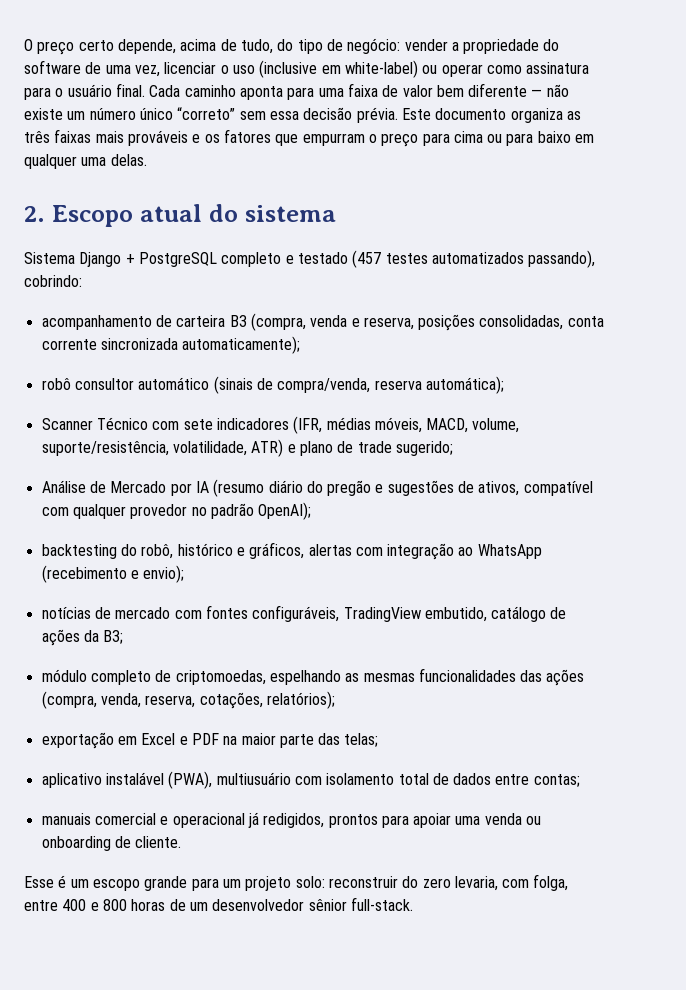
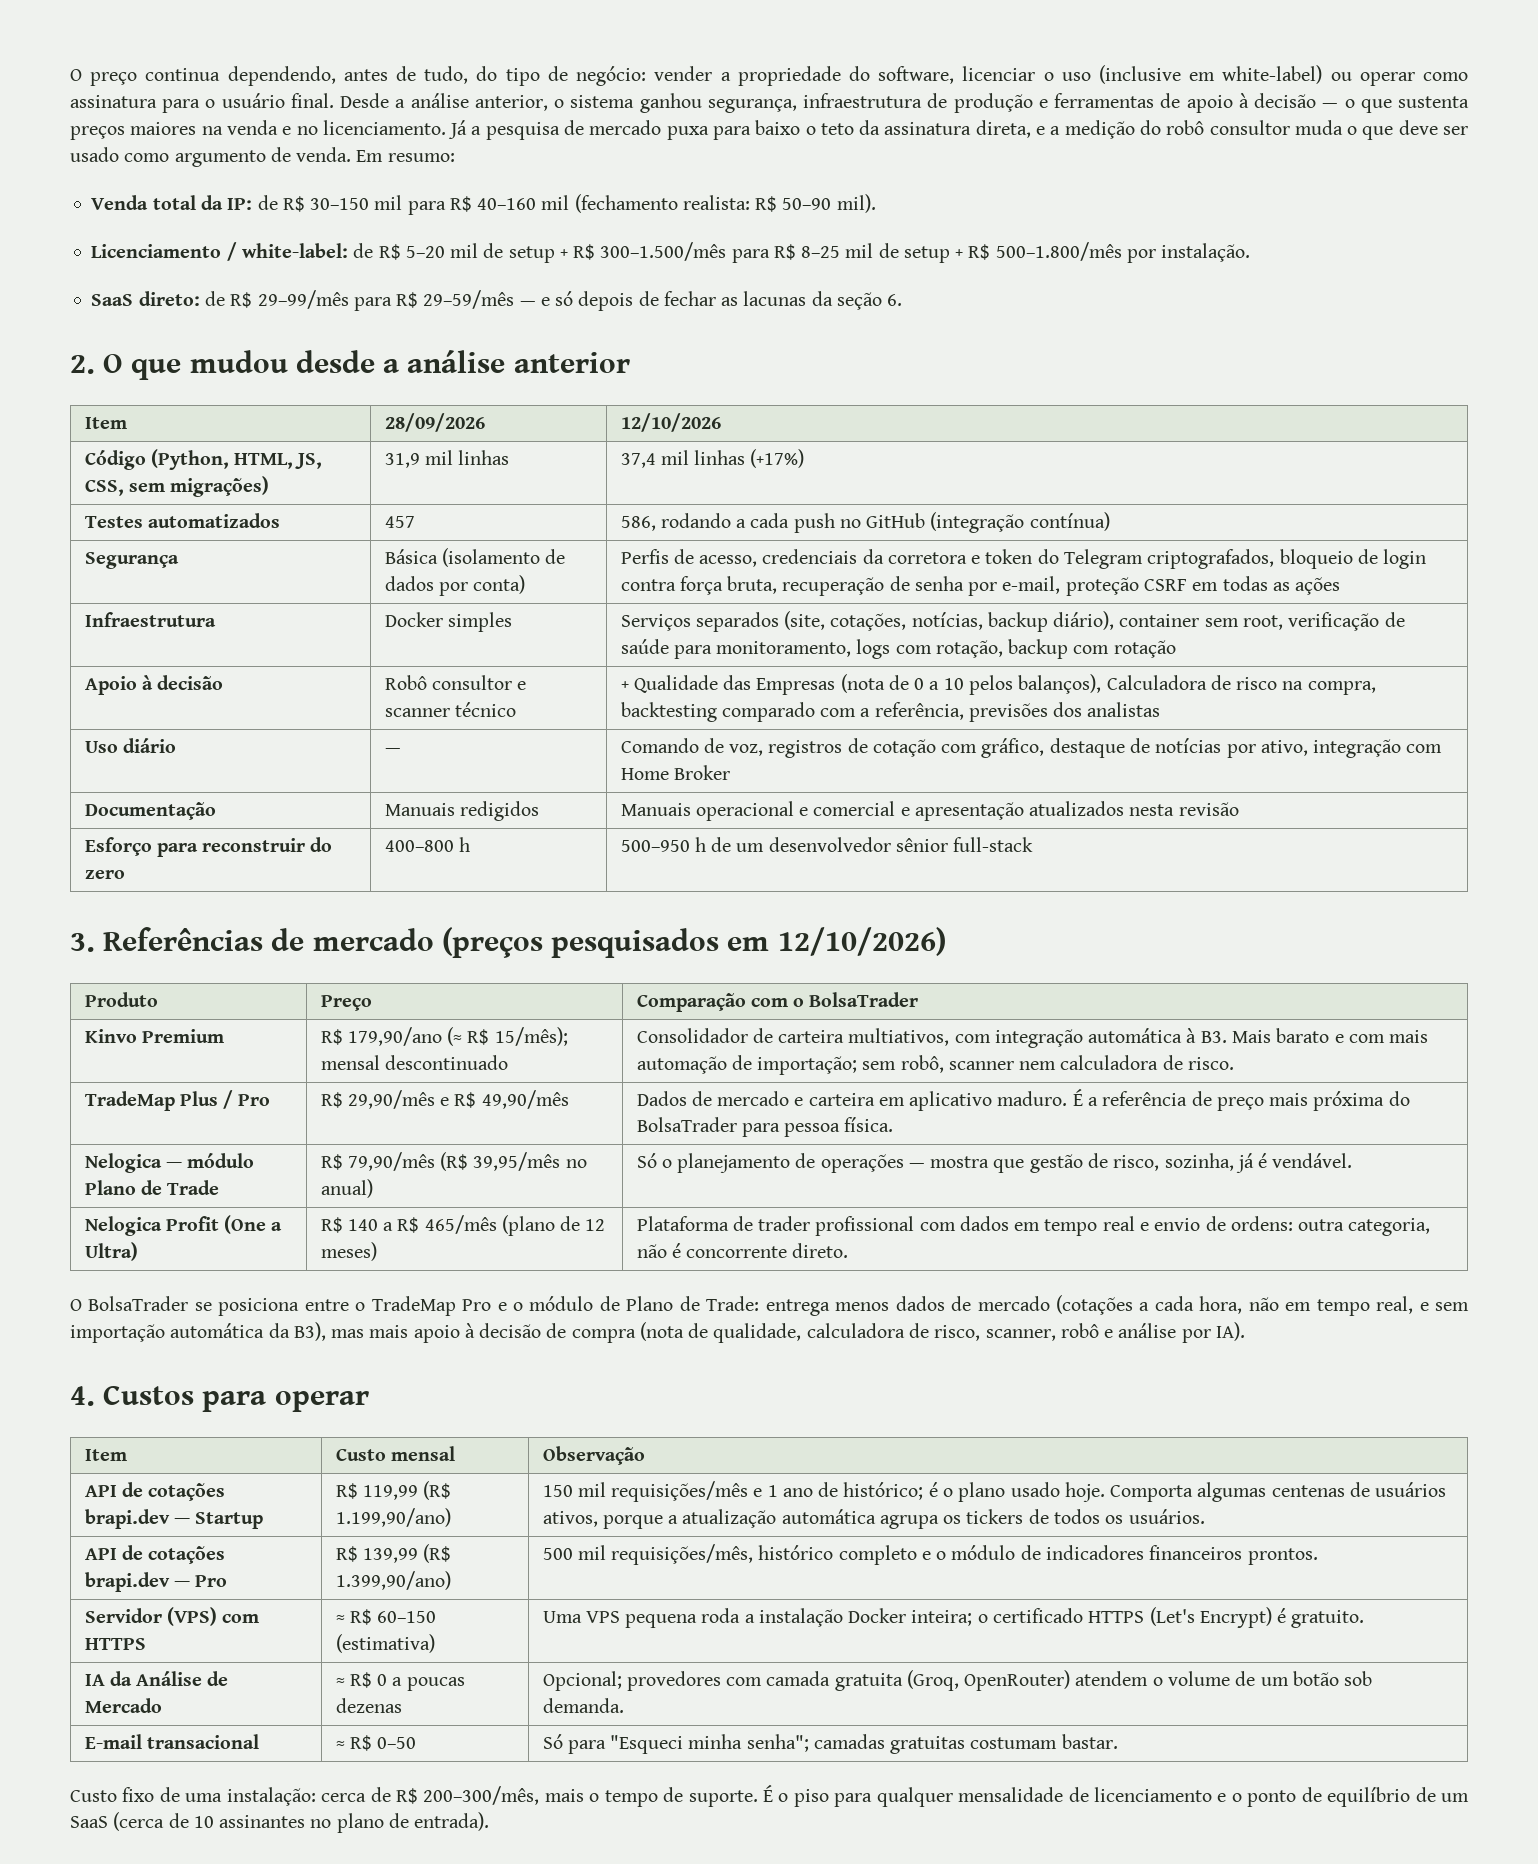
[78,39,217,54] certo depende, acima -> [145,66,388,86] continua dependendo, antes
[24,60,160,77] software de uma vez, -> [878,66,955,84] software,
[149,83,569,100] [24,107,581,123] [24,129,595,147] [24,154,147,169] [24,204,336,227] [24,250,596,268] [24,275,82,287] [41,313,604,331] [41,336,301,354] [41,376,504,394] [41,416,520,434] [41,439,453,457] [41,479,593,497] [41,502,312,520] [41,542,542,560] [41,565,185,583] [41,605,567,622] [41,629,124,646] [41,668,585,686] [41,691,335,709] [41,732,379,749] [41,771,580,789] [41,812,542,828] [41,836,182,851] [24,874,569,891] [24,897,413,911] Cada caminho aponta para uma faixa de valor bem diferente — não existe um número único “correto” sem essa decisão prévia. Este documento organiza as três faixas mais prováveis e os fatores que empurram o preço para cima ou para baixo em qualquer uma delas. // 2. Escopo atual do sistema // Sistema Django + PostgreSQL completo e testado (457 testes automatizados passando), cobrindo: // acompanhamento de carteira B3 (compra, venda e reserva, posições consolidadas, conta corrente sincronizada automaticamente); // robô consultor automático (sinais de compra/venda, reserva automática); // Scanner Técnico com sete indicadores (IFR, médias móveis, MACD, volume, suporte/resistência, volatilidade, ATR) e plano de trade sugerido; // Análise de Mercado por IA (resumo diário do pregão e sugestões de ativos, compatível com qualquer provedor no padrão OpenAI); // backtesting do robô, histórico e gráficos, alertas com integração ao WhatsApp (recebimento e envio); // notícias de mercado com fontes configuráveis, TradingView embutido, catálogo de ações da B3; // módulo completo de criptomoedas, espelhando as mesmas funcionalidades das ações (compra, venda, reserva, cotações, relatórios); // exportação em Excel e PDF na maior parte das telas; // aplicativo instalável (PWA), multiusuário com isolamento total de dados entre contas; // manuais comercial e operacional já redigidos, prontos para apoiar uma venda ou onboarding de cliente. // Esse é um escopo grande para um projeto solo: reconstruir do zero levaria, com folga, entre 400 e 800 horas de um desenvolvedor sênior full-stack. -> [340,93,1470,113] [70,120,1468,140] [70,147,455,167] [91,194,876,215] [91,242,1251,263] [91,290,903,311] [70,350,630,380] [84,417,127,429] [384,413,485,432] [620,413,721,432] [84,449,323,470] [84,476,270,497] [384,450,510,468] [620,449,805,468] [84,513,280,528] [384,516,415,528] [620,512,1110,533] [84,552,179,569] [384,548,566,567] [384,575,526,596] [620,549,1427,569] [620,576,1341,596] [84,612,216,627] [384,612,512,632] [620,611,1405,632] [620,639,1176,659] [84,675,224,695] [384,675,527,690] [384,702,516,717] [620,674,1376,695] [620,702,1161,722] [84,738,176,753] [384,748,401,753] [620,738,1443,758] [620,765,730,780] [84,802,216,820] [384,801,539,821] [620,801,1239,821] [84,837,333,857] [84,870,125,879] [384,837,470,852] [620,837,1034,852] [70,927,946,958] [84,992,158,1007] [320,995,372,1011] [636,992,919,1012] [84,1029,224,1043] [320,1027,568,1046] [320,1055,508,1070] [636,1028,1429,1048] [636,1055,1235,1075] [84,1090,271,1111] [320,1090,569,1109] [636,1088,1410,1111] [636,1117,894,1137] [84,1153,255,1173] [84,1180,220,1195] [320,1152,587,1171] [320,1179,373,1198] [636,1153,1353,1173] [84,1215,283,1236] [84,1242,138,1261] [320,1215,606,1236] [320,1242,377,1261] [636,1216,1431,1236] [636,1243,849,1258] [70,1295,1470,1316] [70,1322,1245,1343] [70,1385,369,1412] [84,1449,127,1461] [335,1446,455,1461] [542,1446,645,1465] [84,1482,226,1501] [84,1509,264,1529] [335,1481,452,1500] [335,1508,451,1527] [542,1481,1447,1502] [542,1509,1205,1529] [84,1545,226,1564] [84,1572,228,1592] [335,1544,452,1563] [335,1571,451,1590] [542,1544,1318,1565] [84,1607,260,1626] [84,1638,146,1650] [335,1609,437,1625] [335,1634,435,1653] [542,1607,1365,1628] [84,1671,229,1686] [84,1698,162,1713] [335,1672,465,1691] [335,1698,402,1713] [542,1670,1373,1691] [542,1698,624,1713] [84,1734,259,1749] [335,1735,417,1751] [542,1734,1118,1754] [70,1784,1469,1807] [70,1812,490,1833] Desde a análise anterior, o sistema ganhou segurança, infraestrutura de produção e ferramentas de apoio à decisão — o que sustenta preços maiores na venda e no licenciamento. Já a pesquisa de mercado puxa para baixo o teto da assinatura direta, e a medição do robô consultor muda o que deve ser usado como argumento de venda. Em resumo: // Venda total da IP: de R$ 30–150 mil para R$ 40–160 mil (fechamento realista: R$ 50–90 mil). // Licenciamento / white-label: de R$ 5–20 mil de setup + R$ 300–1.500/mês para R$ 8–25 mil de setup + R$ 500–1.800/mês por instalação. // SaaS direto: de R$ 29–99/mês para R$ 29–59/mês — e só depois de fechar as lacunas da seção 6. // 2. O que mudou desde a análise anterior // Item | 28/09/2026 | 12/10/2026 // Código (Python, HTML, JS, CSS, sem migrações) | 31,9 mil linhas | 37,4 mil linhas (+17%) // Testes automatizados | 457 | 586, rodando a cada push no GitHub (integração contínua) // Segurança | Básica (isolamento de dados por conta) | Perfis de acesso, credenciais da corretora e token do Telegram criptografados, bloqueio de login contra força bruta, recuperação de senha por e-mail, proteção CSRF em todas as ações // Infraestrutura | Docker simples | Serviços separados (site, cotações, notícias, backup diário), container sem root, verificação de saúde para monitoramento, logs com rotação, backup com rotação // Apoio à decisão | Robô consultor e scanner técnico | + Qualidade das Empresas (nota de 0 a 10 pelos balanços), Calculadora de risco na compra, backtesting comparado com a referência, previsões dos analistas // Uso diário | — | Comando de voz, registros de cotação com gráfico, destaque de notícias por ativo, integração com Home Broker // Documentação | Manuais redigidos | Manuais operacional e comercial e apresentação atualizados nesta revisão // Esforço para reconstruir do zero | 400–800 h | 500–950 h de um desenvolvedor sênior full-stack // 3. Referências de mercado (preços pesquisados em 12/10/2026) // Produto | Preço | Comparação com o BolsaTrader // Kinvo Premium | R$ 179,90/ano (≈ R$ 15/mês); mensal descontinuado | Consolidador de carteira multiativos, com integração automática à B3. Mais barato e com mais automação de importação; sem robô, scanner nem calculadora de risco. // TradeMap Plus / Pro | R$ 29,90/mês e R$ 49,90/mês | Dados de mercado e carteira em aplicativo maduro. É a referência de preço mais próxima do BolsaTrader para pessoa física. // Nelogica — módulo Plano de Trade | R$ 79,90/mês (R$ 39,95/mês no anual) | Só o planejamento de operações — mostra que gestão de risco, sozinha, já é vendável. // Nelogica Profit (One a Ultra) | R$ 140 a R$ 465/mês (plano de 12 meses) | Plataforma de trader profissional com dados em tempo real e envio de ordens: outra categoria, não é concorrente direto. // O BolsaTrader se posiciona entre o TradeMap Pro e o módulo de Plano de Trade: entrega menos dados de mercado (cotações a cada hora, não em tempo real, e sem importação automática da B3), mas mais apoio à decisão de compra (nota de qualidade, calculadora de risco, scanner, robô e análise por IA). // 4. Custos para operar // Item | Custo mensal | Observação // API de cotações brapi.dev — Startup | R$ 119,99 (R$ 1.199,90/ano) | 150 mil requisições/mês e 1 ano de histórico; é o plano usado hoje. Comporta algumas centenas de usuários ativos, porque a atualização automática agrupa os tickers de todos os usuários. // API de cotações brapi.dev — Pro | R$ 139,99 (R$ 1.399,90/ano) | 500 mil requisições/mês, histórico completo e o módulo de indicadores financeiros prontos. // Servidor (VPS) com HTTPS | ≈ R$ 60–150 (estimativa) | Uma VPS pequena roda a instalação Docker inteira; o certificado HTTPS (Let's Encrypt) é gratuito. // IA da Análise de Mercado | ≈ R$ 0 a poucas dezenas | Opcional; provedores com camada gratuita (Groq, OpenRouter) atendem o volume de um botão sob demanda. // E-mail transacional | ≈ R$ 0–50 | Só para "Esqueci minha senha"; camadas gratuitas costumam bastar. // Custo fixo de uma instalação: cerca de R$ 200–300/mês, mais o tempo de suporte. É o piso para qualquer mensalidade de licenciamento e o ponto de equilíbrio de um SaaS (cerca de 10 assinantes no plano de entrada).

